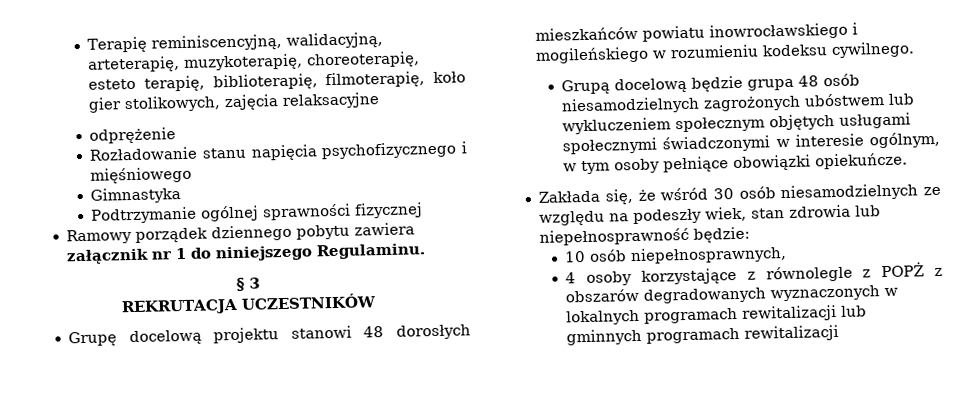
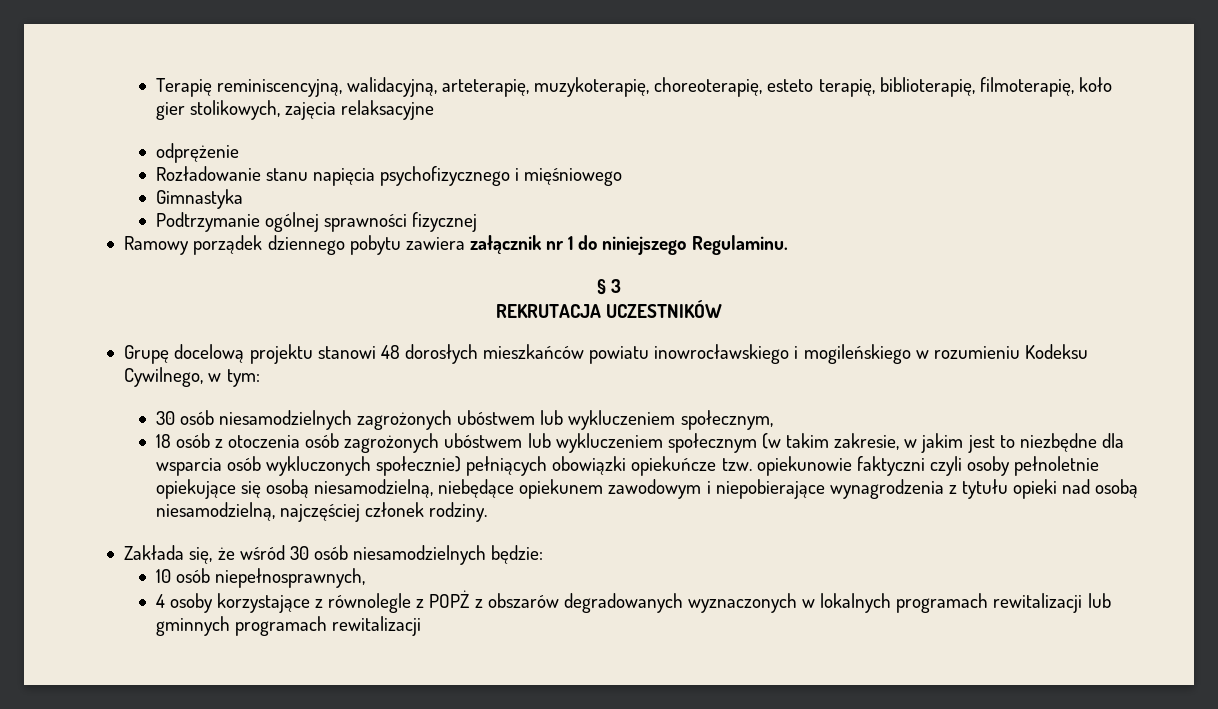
[762,41,916,59] [561,75,820,95] kodeksu cywilnego. // Grupą docelową będzie grupa 48 -> [1024,344,1088,359] [124,367,260,387] [155,411,175,425] Kodeksu Cywilnego, w tym: // 30
[675,112,912,133] [562,131,941,155] [563,152,909,175] społecznym objętych usługami społecznymi świadczonymi w interesie ogólnym, w tym osoby pełniące obowiązki opiekuńcze. -> [680,410,773,430] [155,433,1124,453] [155,456,1100,476] [155,479,1139,499] [155,502,488,522] społecznym, // 18 osób z otoczenia osób zagrożonych ubóstwem lub wykluczeniem społecznym (w takim zakresie, w jakim jest to niezbędne dla wsparcia osób wykluczonych społecznie) pełniących obowiązki opiekuńcze tzw. opiekunowie faktyczni czyli osoby pełnoletnie opiekujące się osobą niesamodzielną, niebędące opiekunem zawodowym i niepobierające wynagrodzenia z tytułu opieki nad osobą niesamodzielną, najczęściej członek rodziny.
[923,186,941,196] [539,204,882,226] [539,227,690,246] ze względu na podeszły wiek, stan zdrowia lub niepełnosprawność -> (487, 555) none

